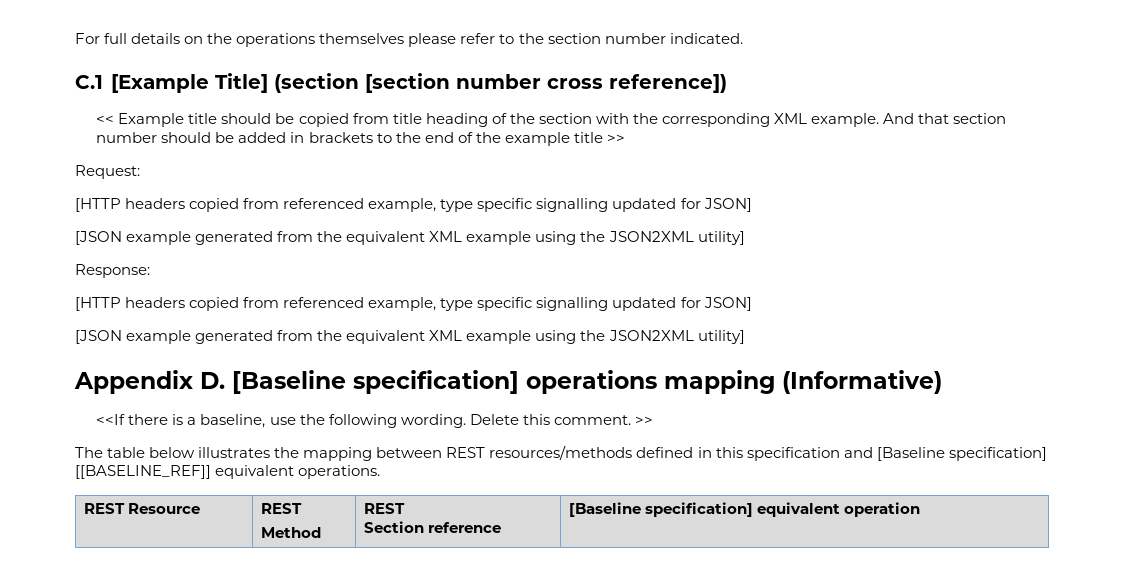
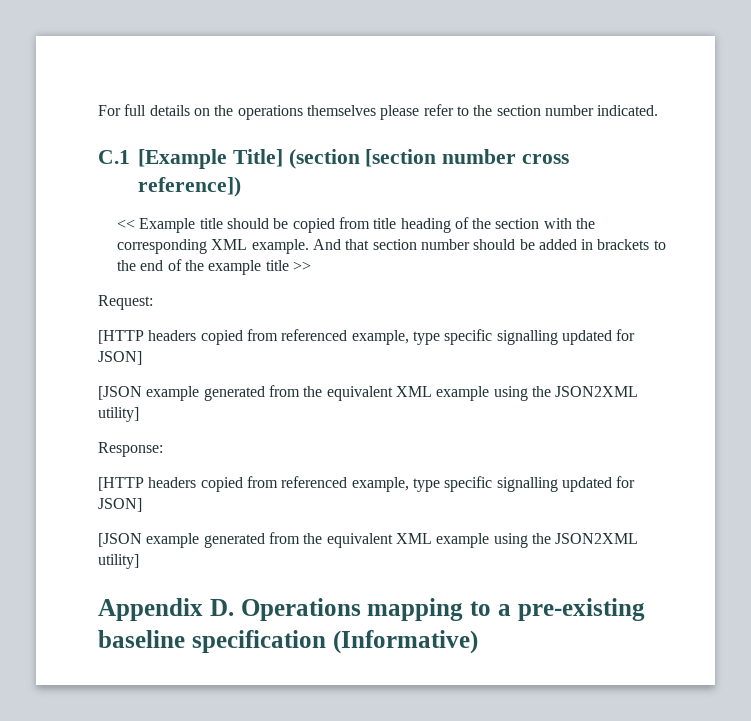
[232,370,942,394] [96,414,653,428] [75,445,1047,461] [75,465,381,479] [84,503,201,514] [261,503,303,514] [261,527,322,538] [364,503,406,514] [364,521,502,533] [569,502,921,517] [Baseline specification] operations mapping (Informative) // <<If there is a baseline, use the following wording. Delete this comment. >> // The table below illustrates the mapping between REST resources/methods defined in this specification and [Baseline specification] [[BASELINE_REF]] equivalent operations. // REST Resource | REST // Method | REST // Section reference | [Baseline specification] equivalent operation -> [240,598,645,621] [98,630,478,654] Operations mapping to a pre-existing baseline specification (Informative)

